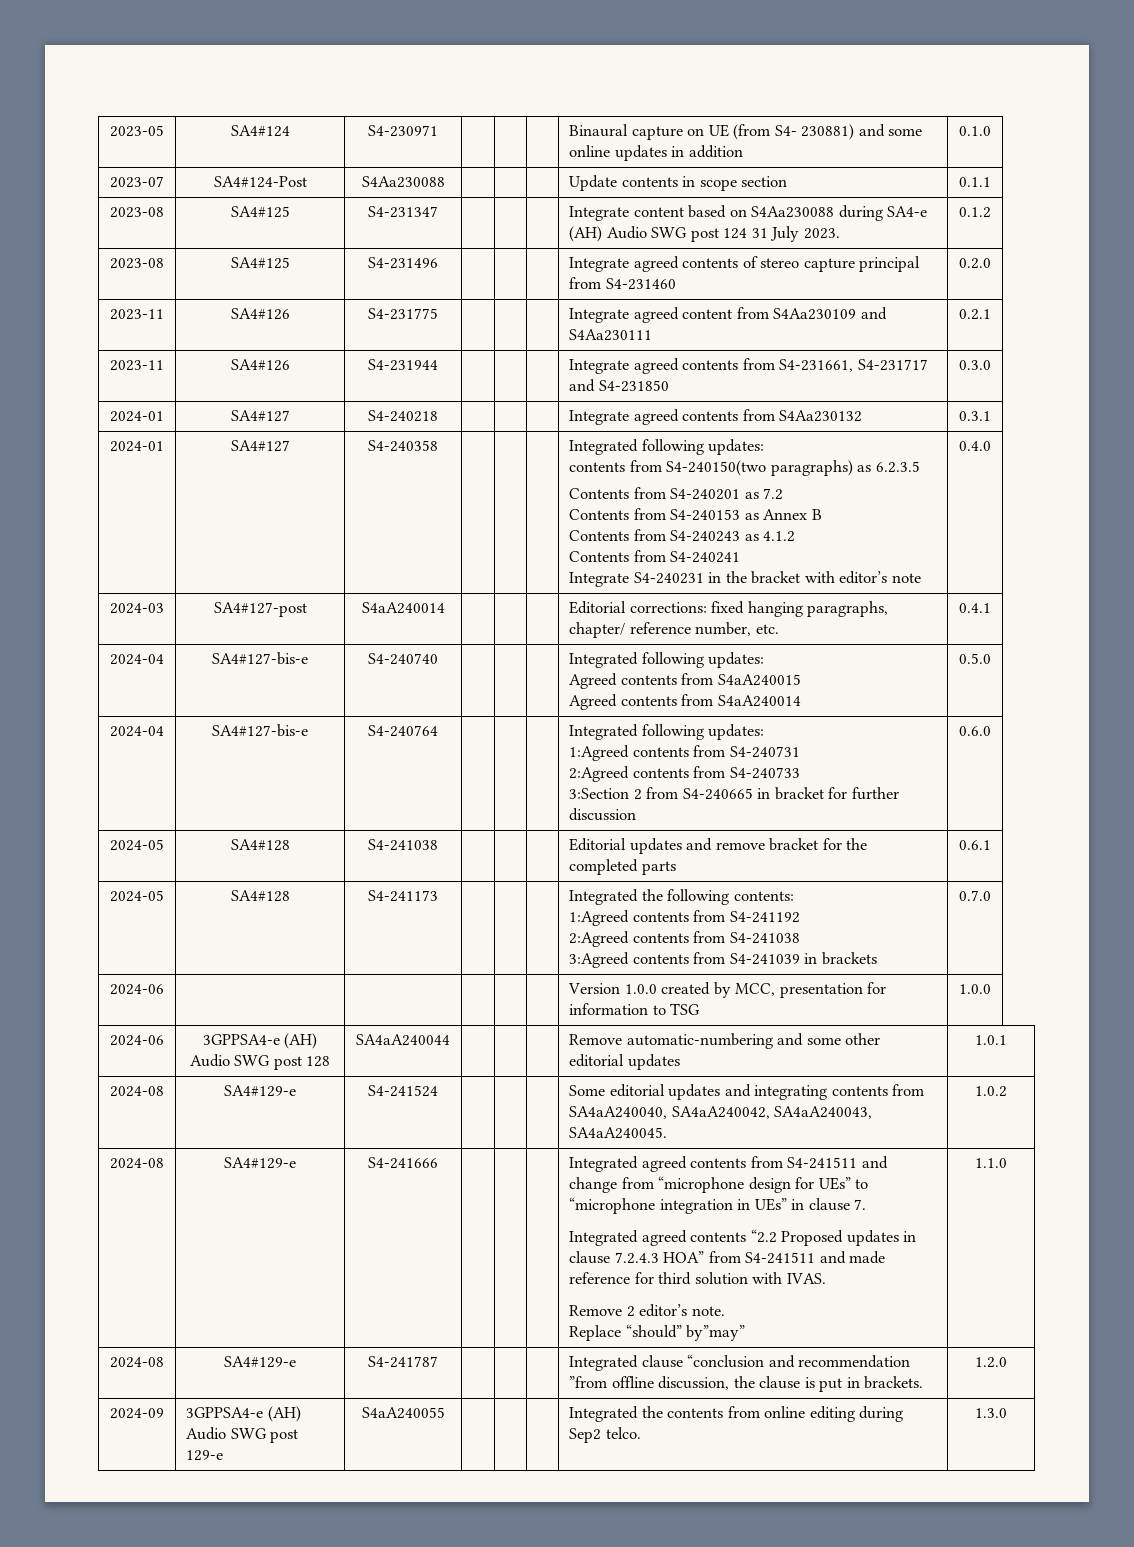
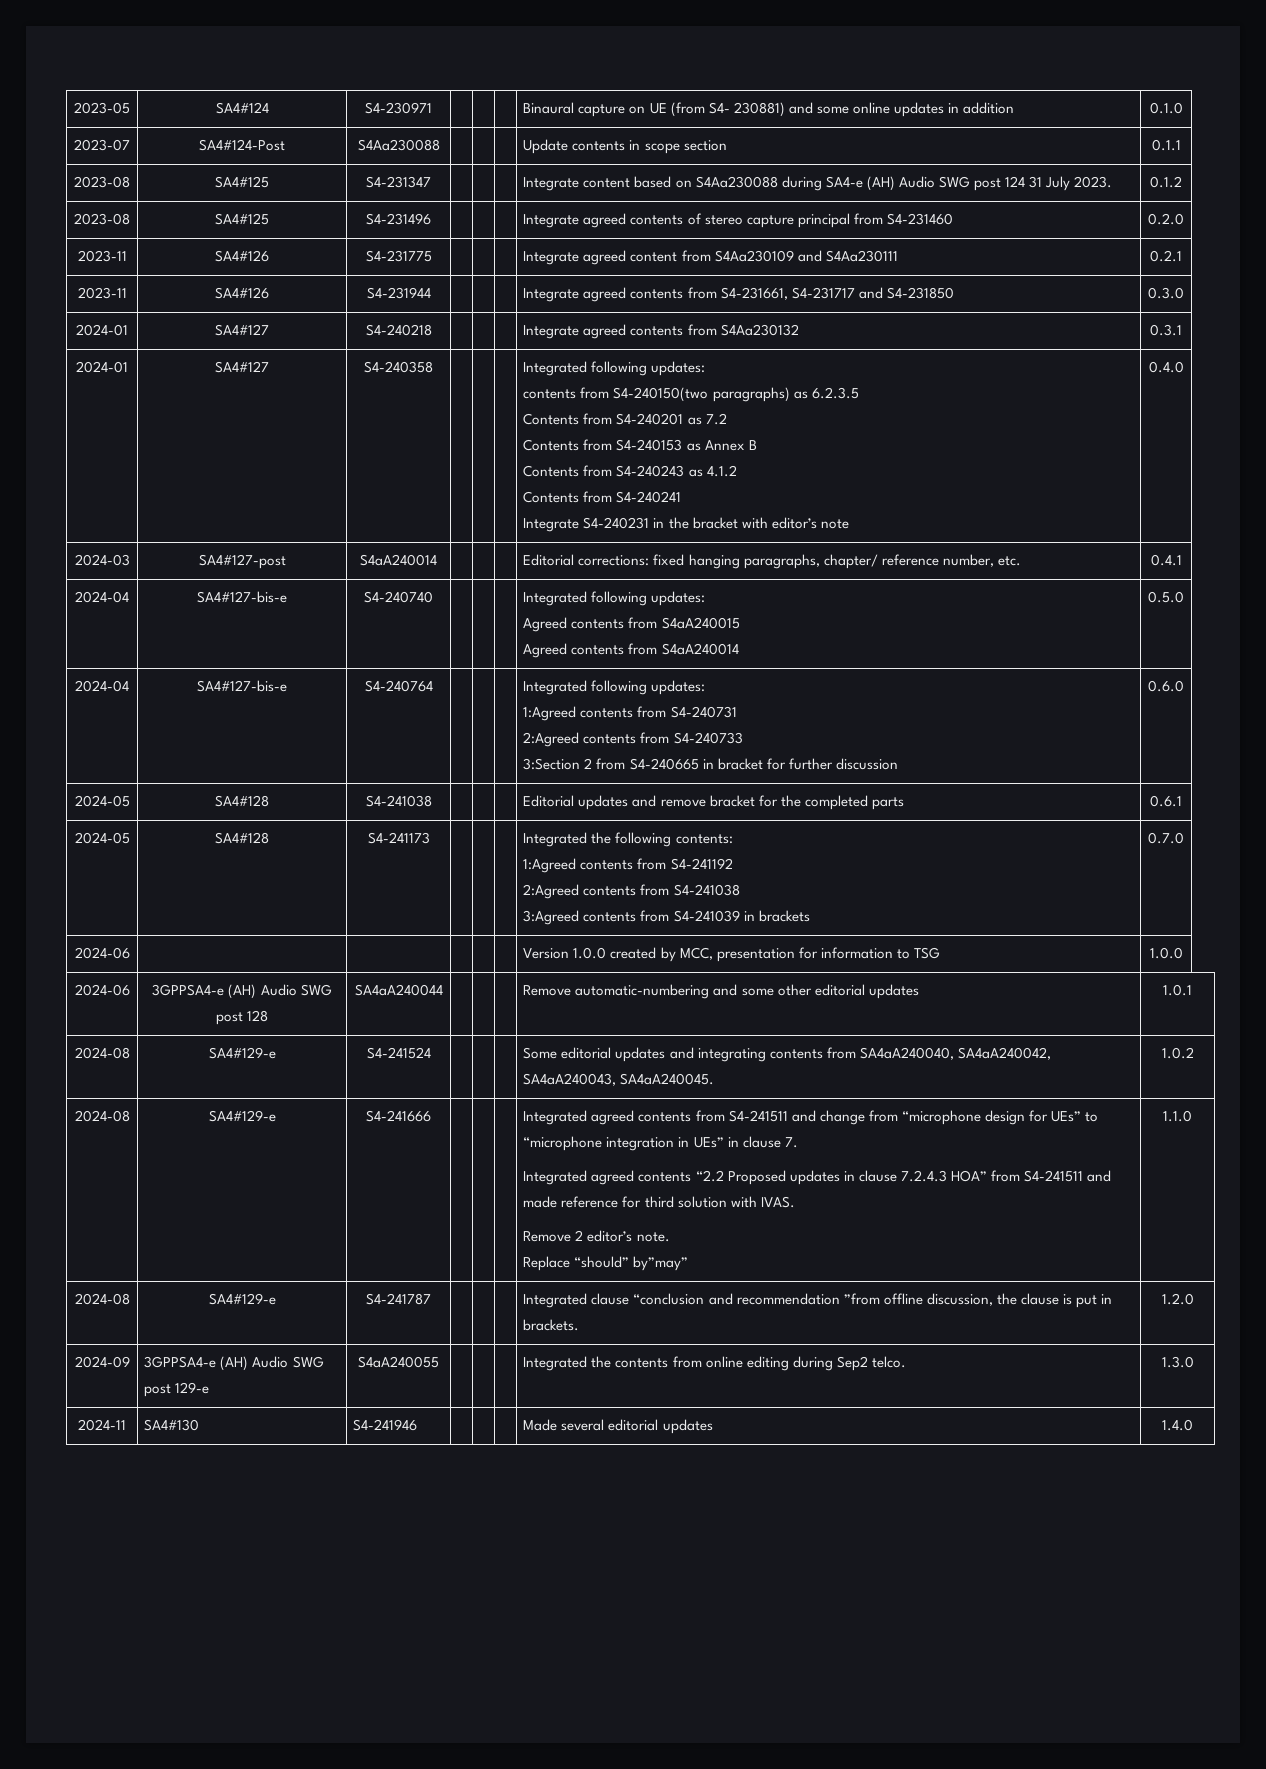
(1007, 1413) none -> [78,1419,126,1431] [144,1419,200,1431] [353,1419,418,1431] [523,1419,713,1434] [1162,1419,1193,1431] // 2024-11 | SA4#130 | S4-241946 | | | | Made several editorial updates | 1.4.0

